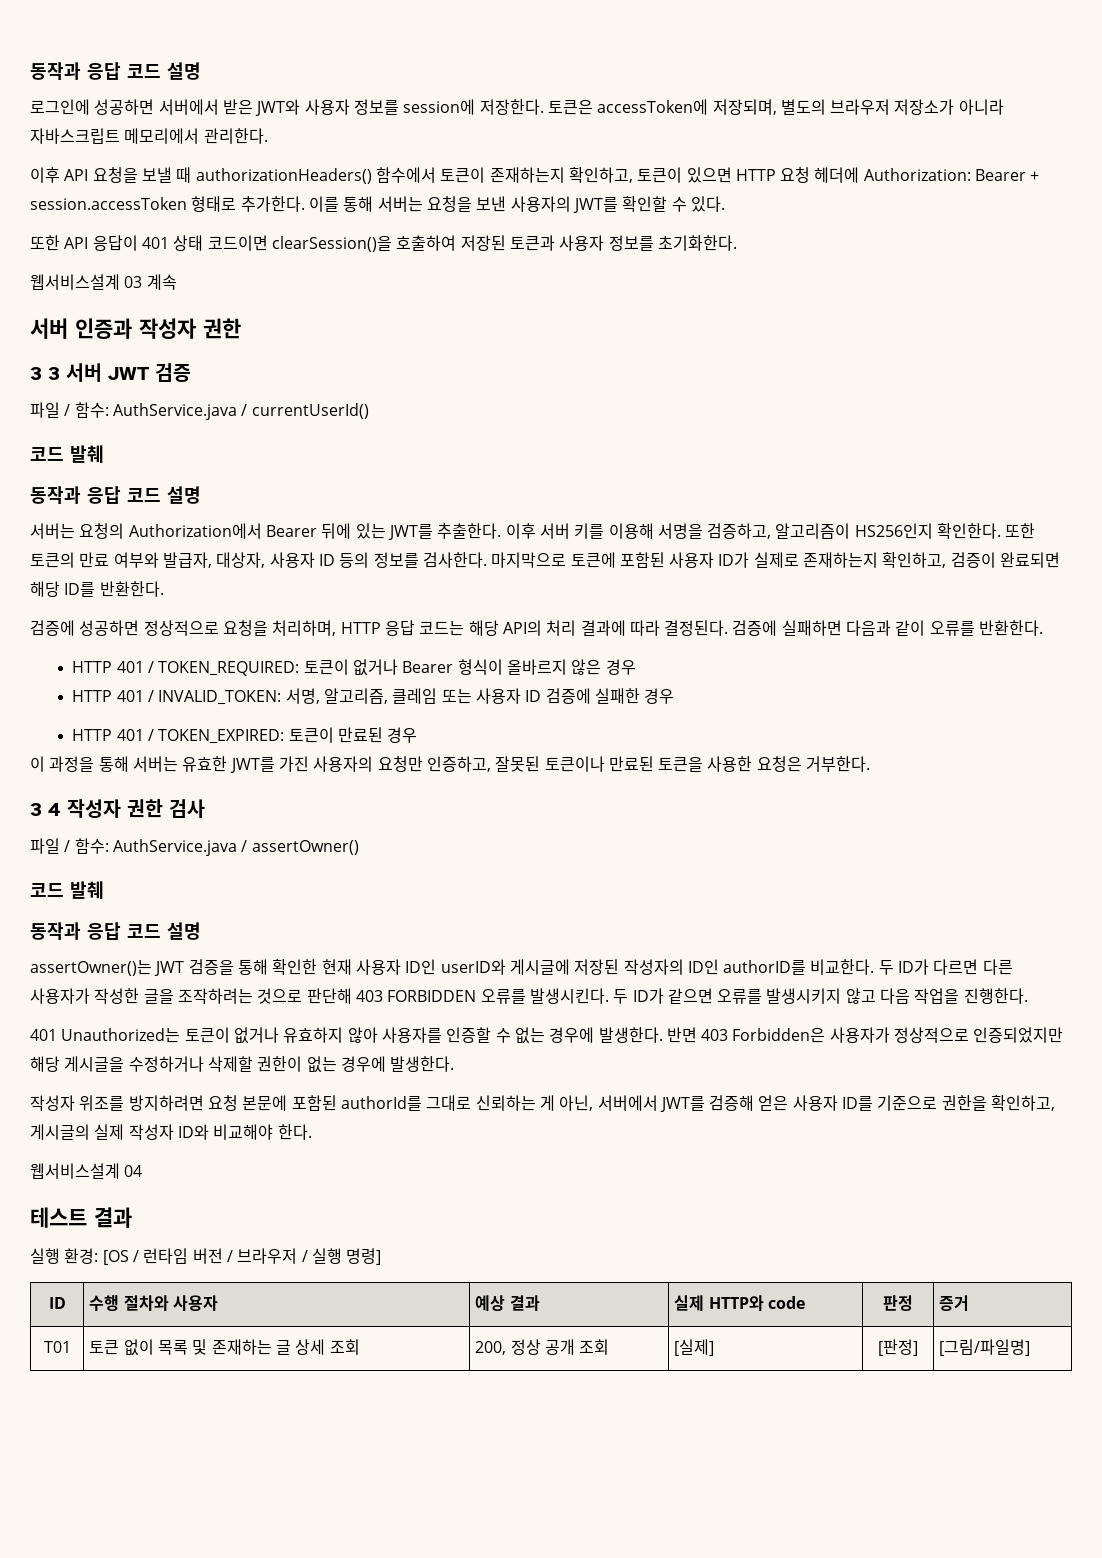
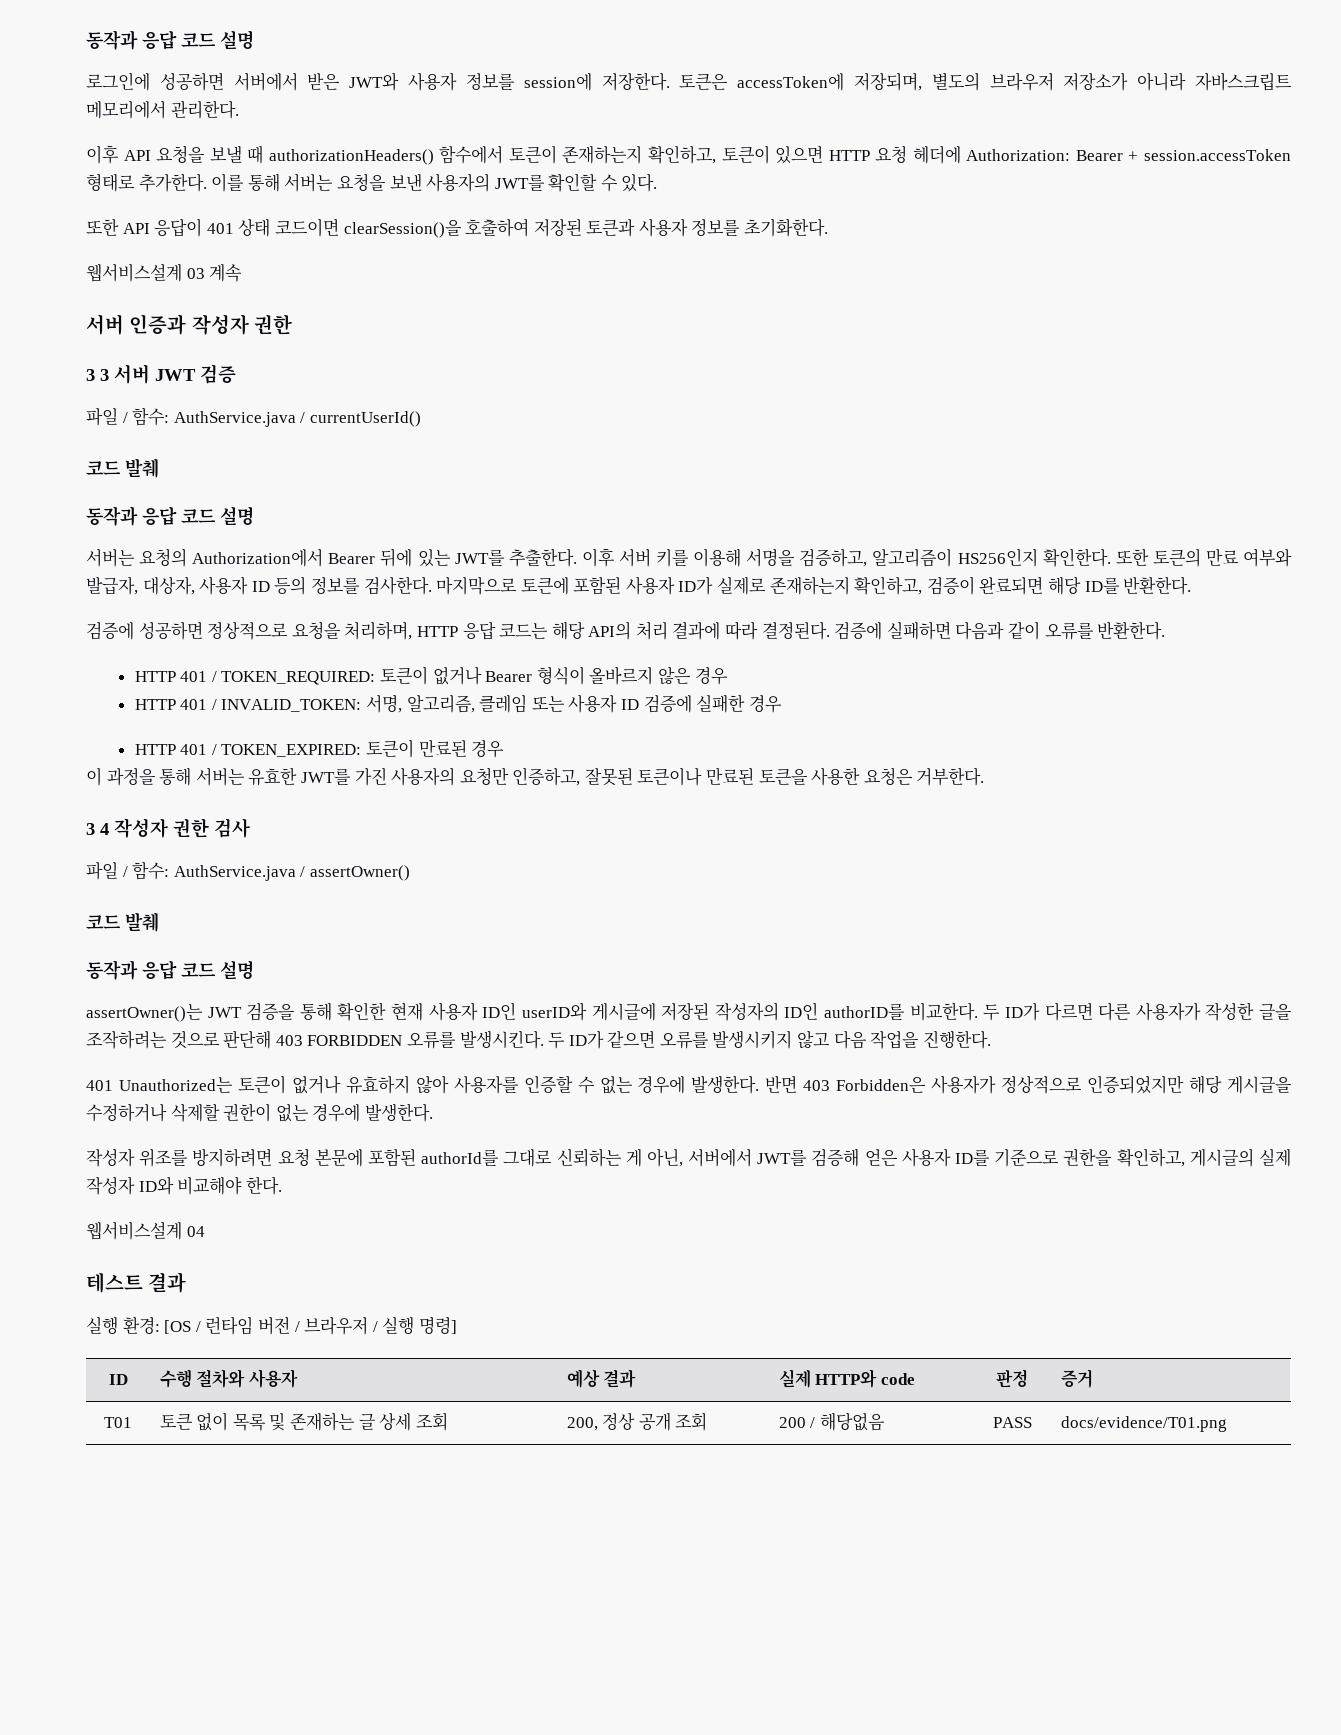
[674,1339,715,1356] [878,1339,918,1356] [939,1339,1031,1356] [실제] | [판정] | [그림/파일명] -> [778,1412,885,1431] [992,1417,1032,1428] [1060,1416,1227,1432] 200 / 해당없음 | PASS | docs/evidence/T01.png

